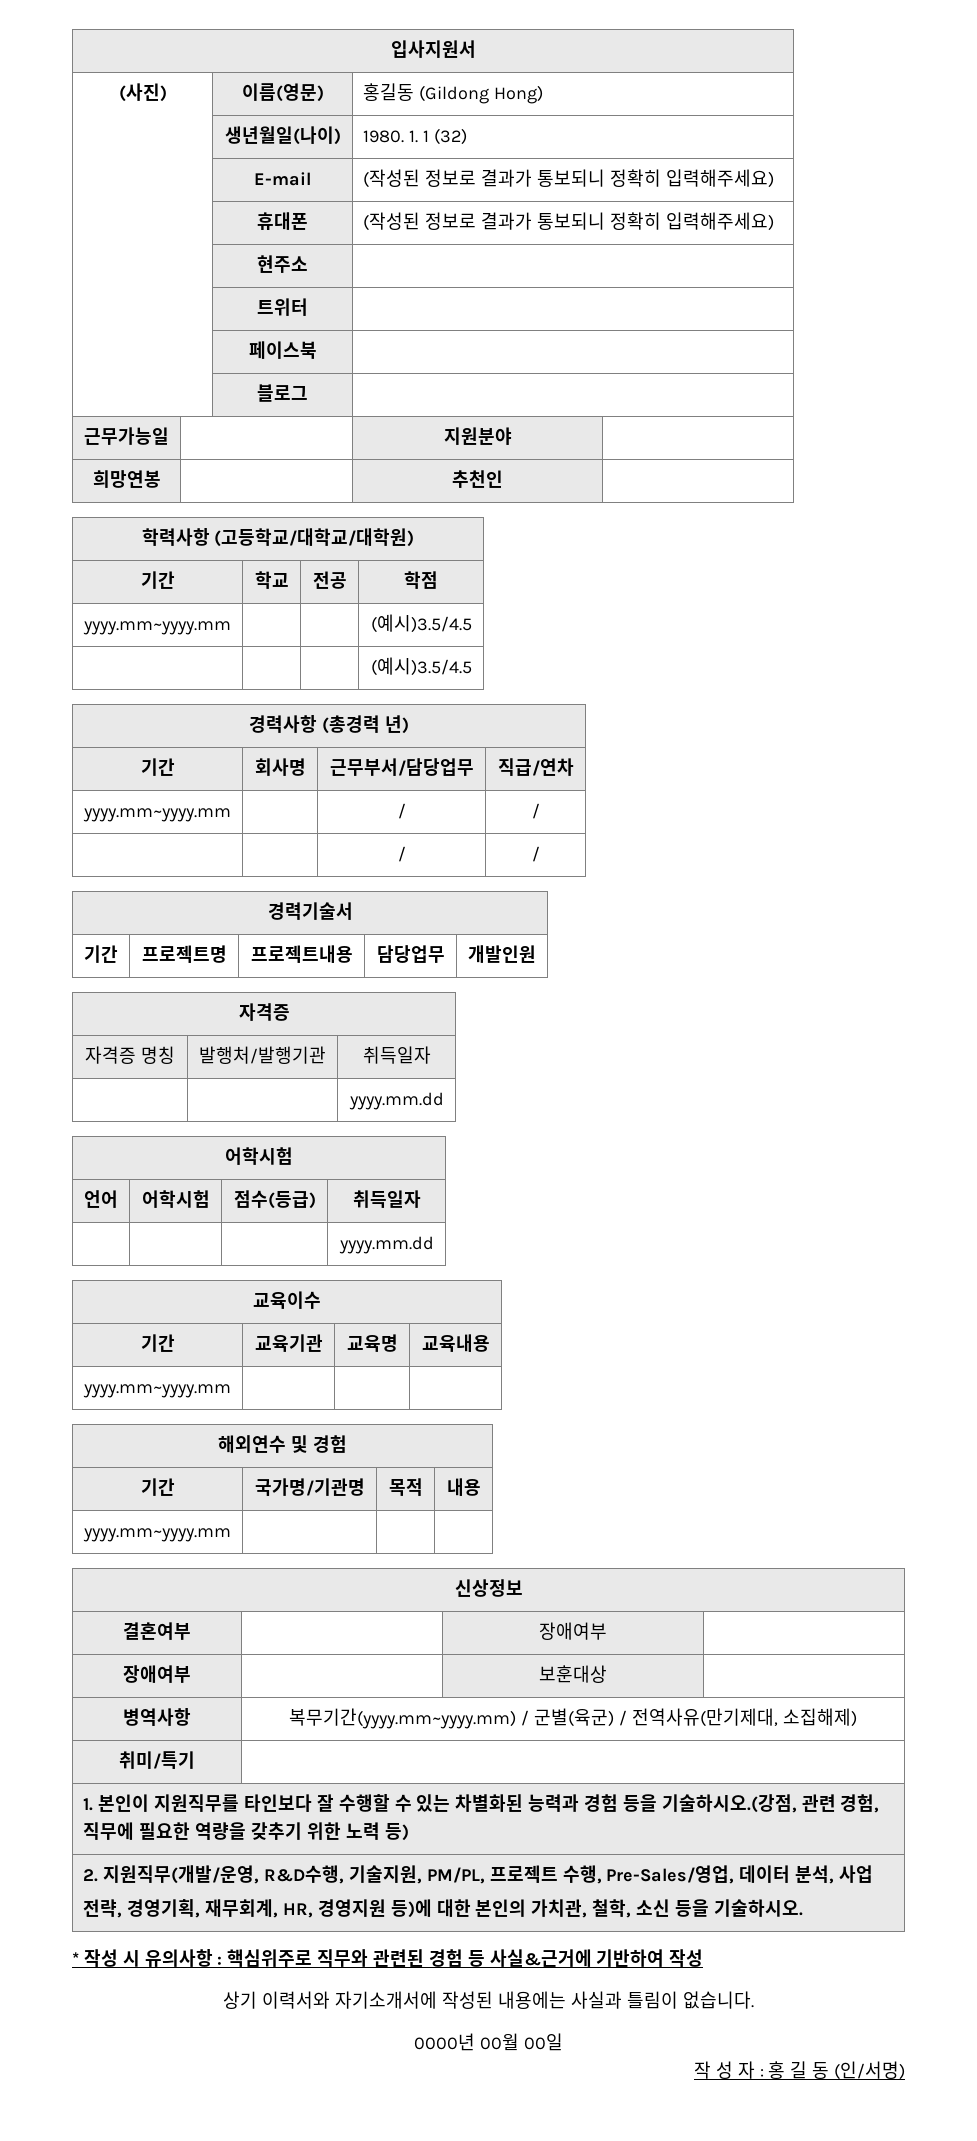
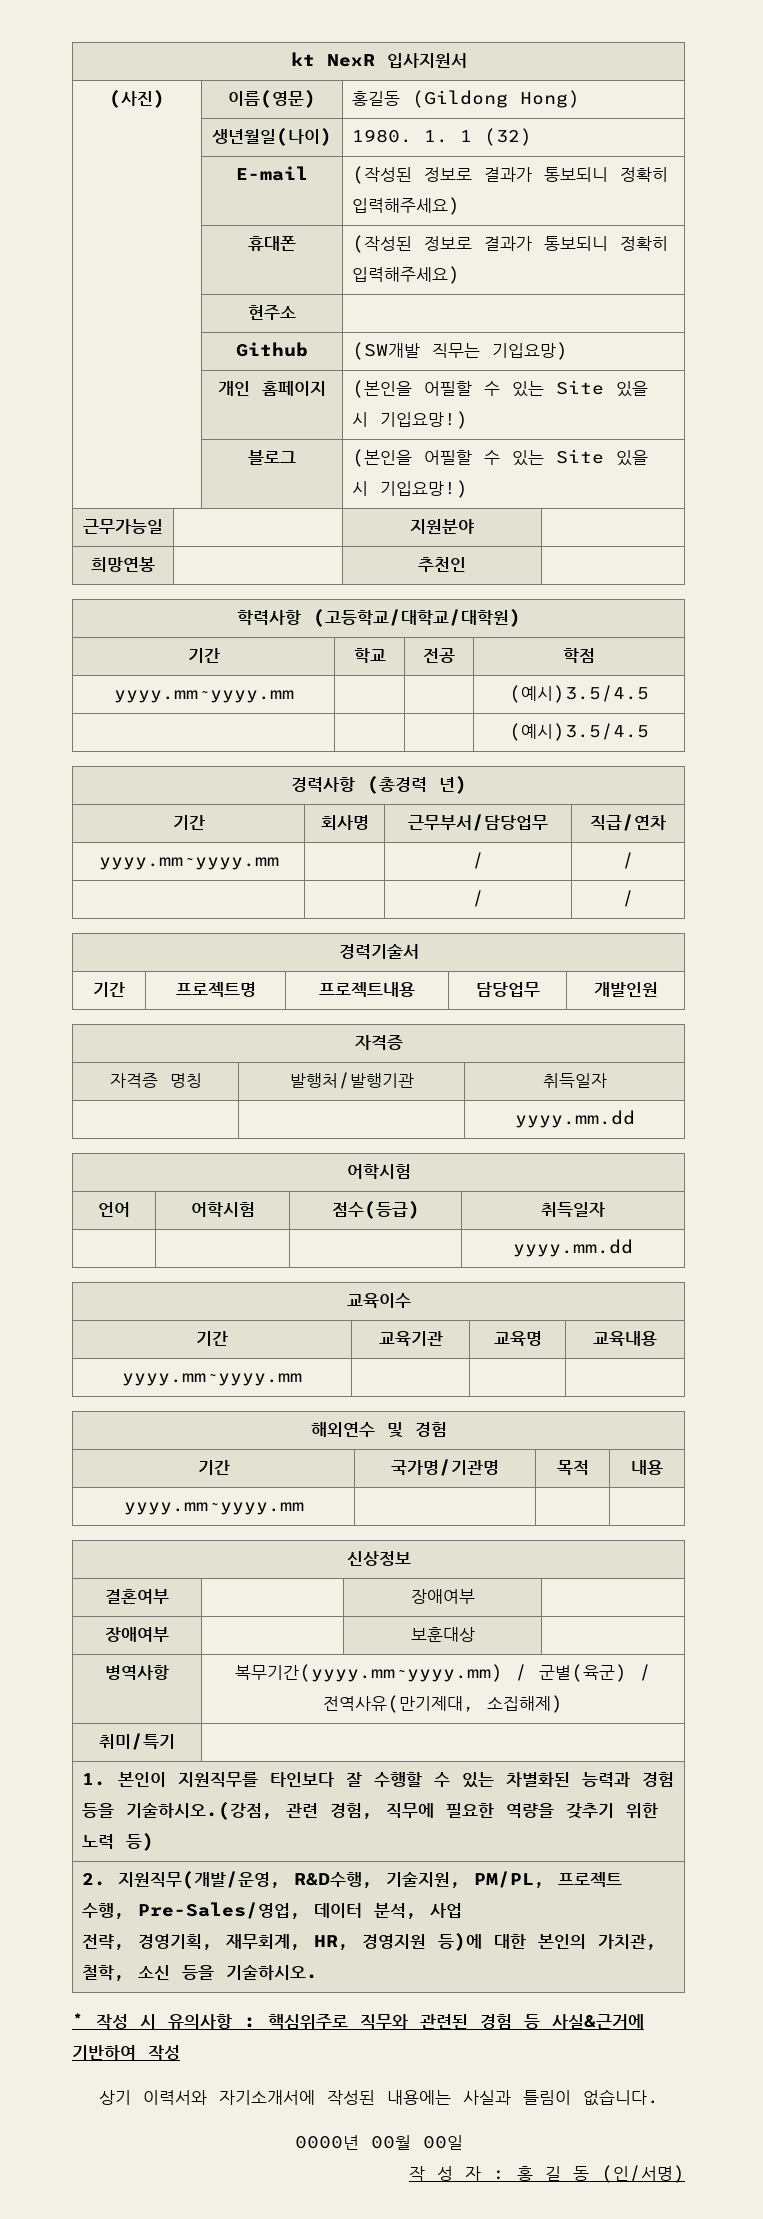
(390, 49) none -> [290,52,375,67] kt NexR
[257,298,308,316] [248,341,317,359] [257,384,308,402] 트위터 | // | 페이스북 | // | 블로그 | -> [236,342,308,357] [352,342,569,360] [218,381,326,396] [352,380,649,398] [352,411,469,429] [248,450,296,465] [352,449,649,467] [352,480,469,498] Github | (SW개발 직무는 기입요망) // | 개인 홈페이지 | (본인을 어필할 수 있는 Site 있을 시 기입요망!) // | 블로그 | (본인을 어필할 수 있는 Site 있을 시 기입요망!)

